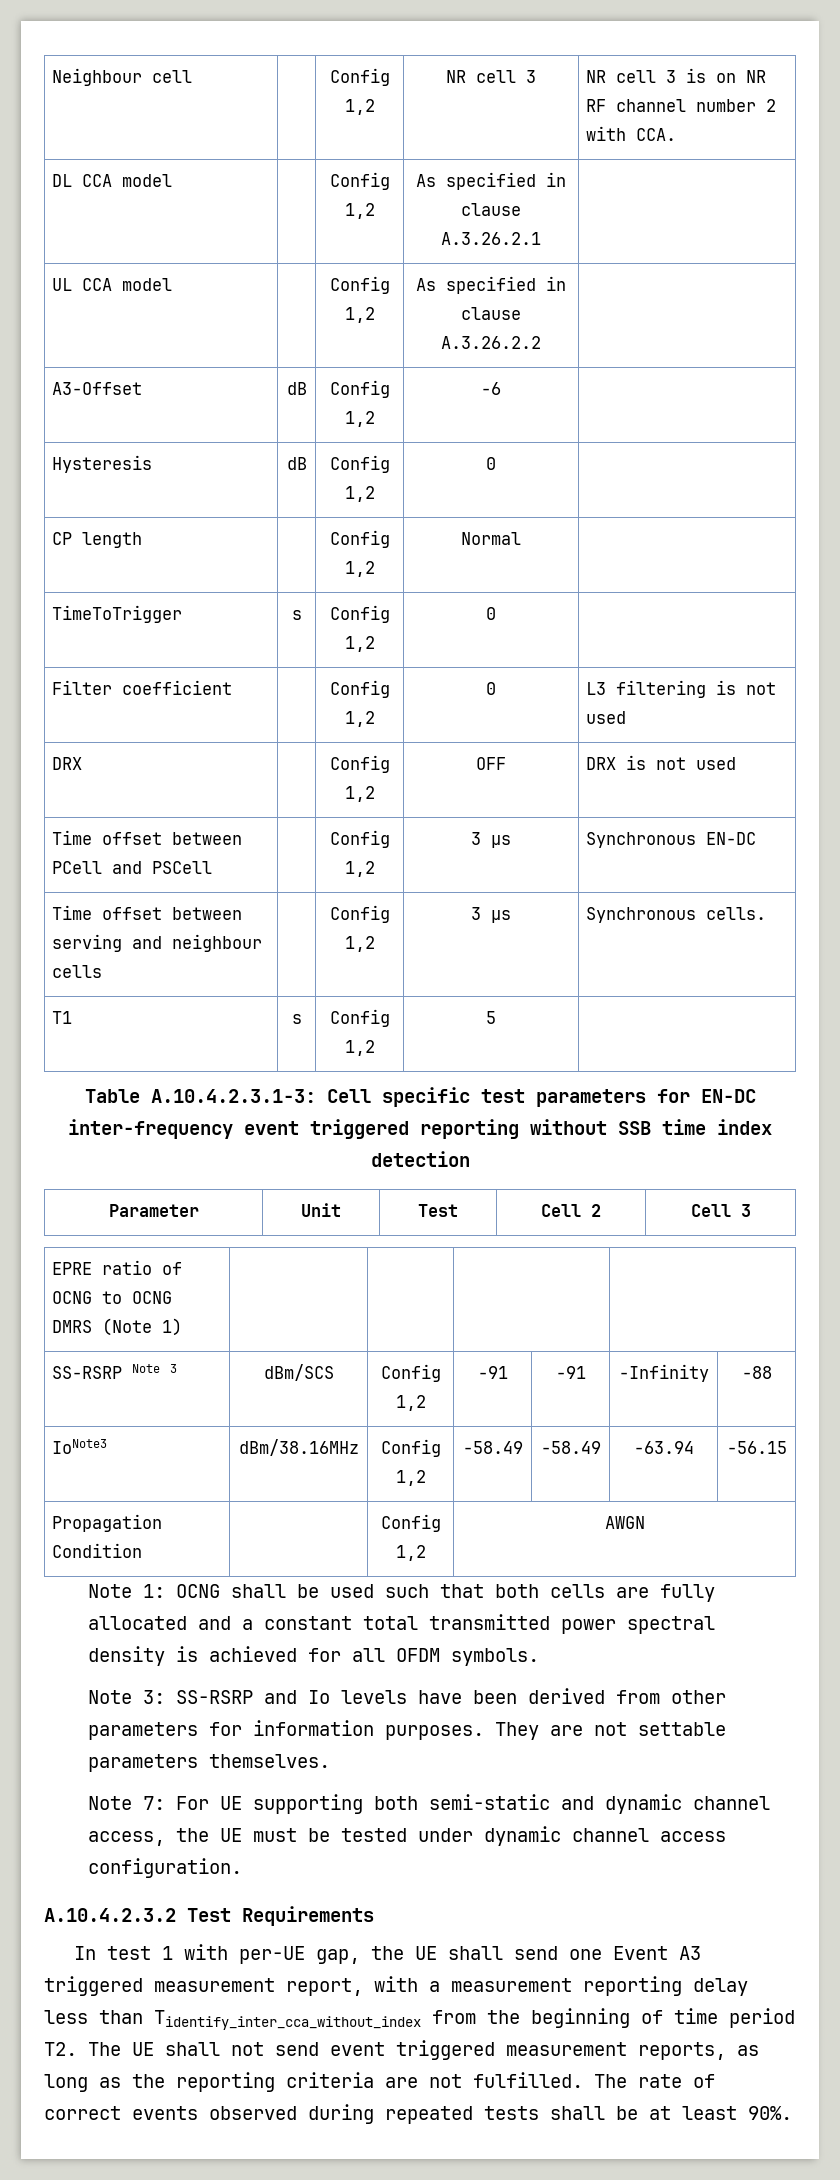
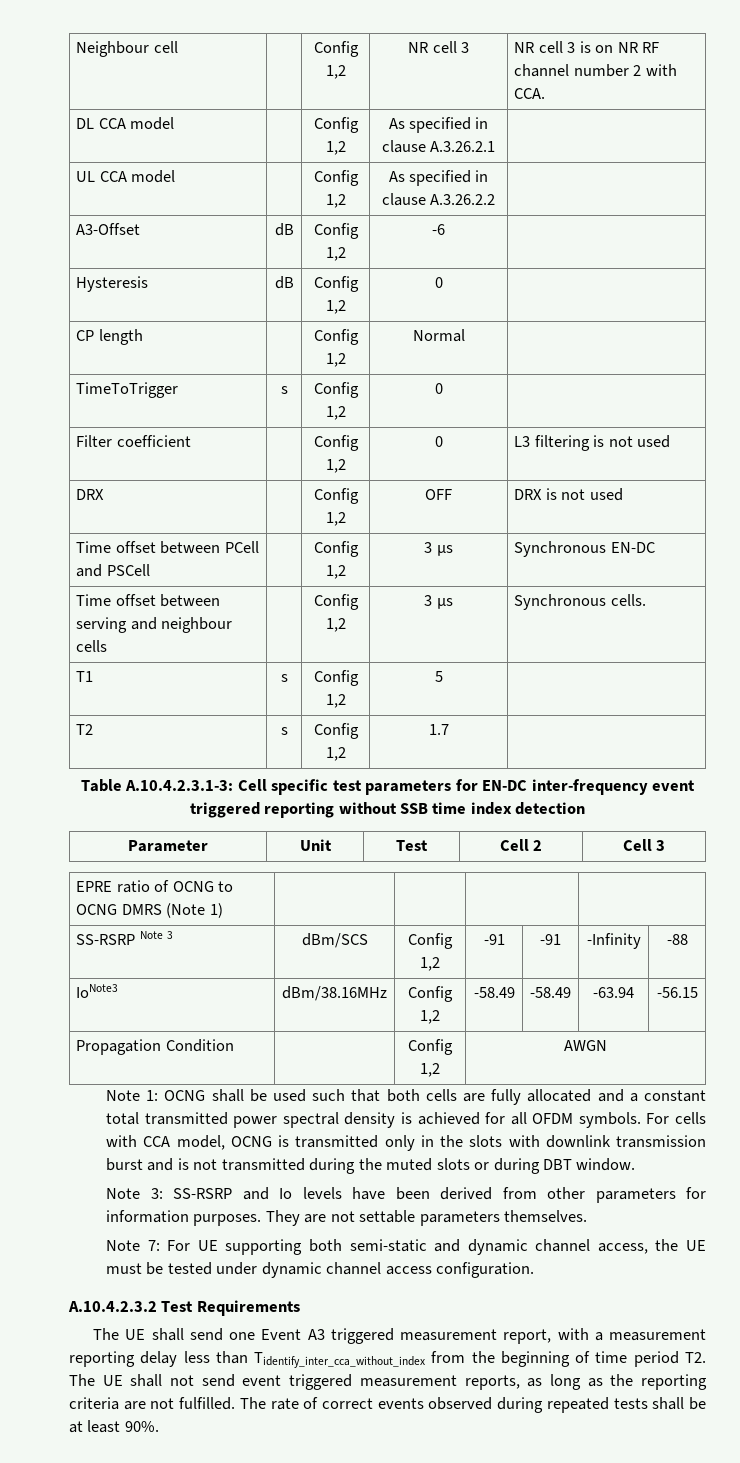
(496, 1017) none -> [76,724,94,735] [280,727,288,735] [313,723,359,739] [325,747,346,761] [428,724,449,735] // T2 | s | Config 1,2 | 1.7 |
(540, 1657) none -> [646,1112,706,1124] [106,1135,707,1151] [106,1158,636,1174] For cells with CCA model, OCNG is transmitted only in the slots with downlink transmission burst and is not transmitted during the muted slots or during DBT window.
[74,1944,405,1964] In test 1 with per-UE gap, the -> [92,1328,119,1340] The

